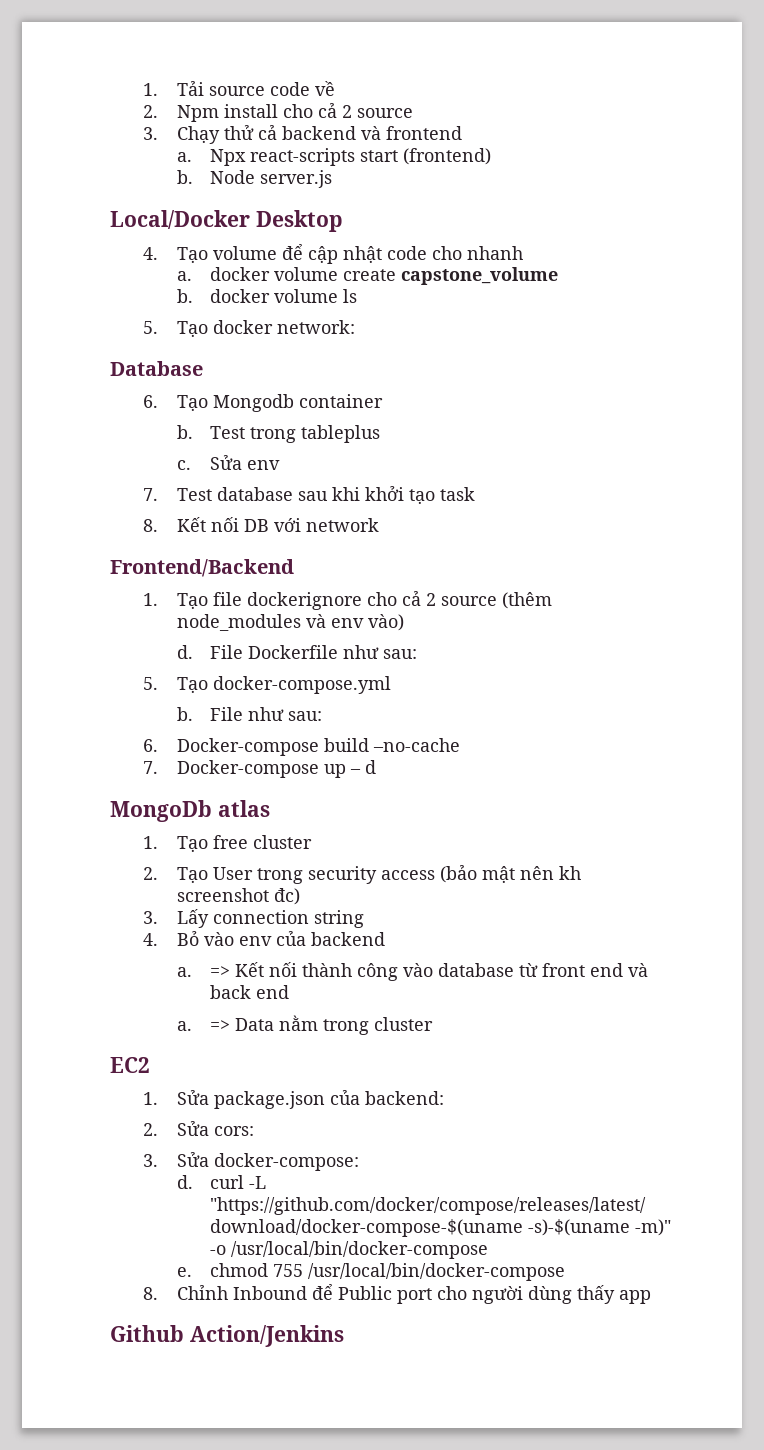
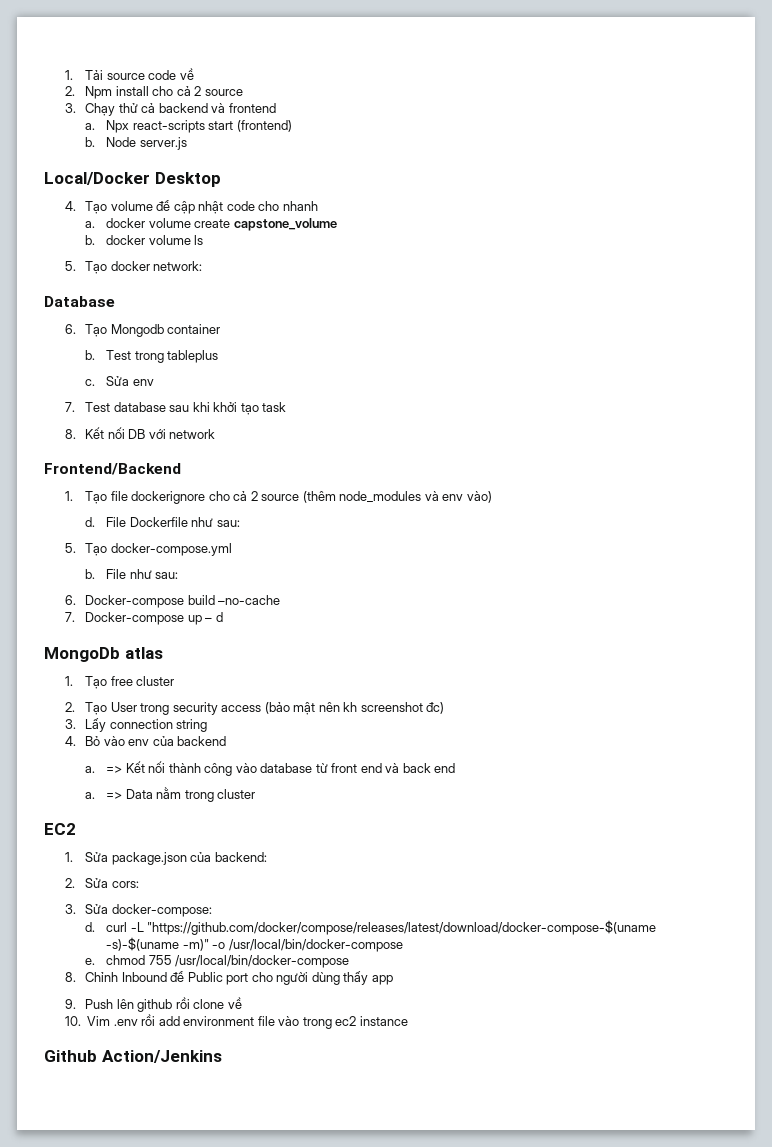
(651, 1297) none -> [64,997,242,1012] [64,1014,408,1029] // 9. Push lên github rồi clone về // 10. Vim .env rồi add environment file vào trong ec2 instance

